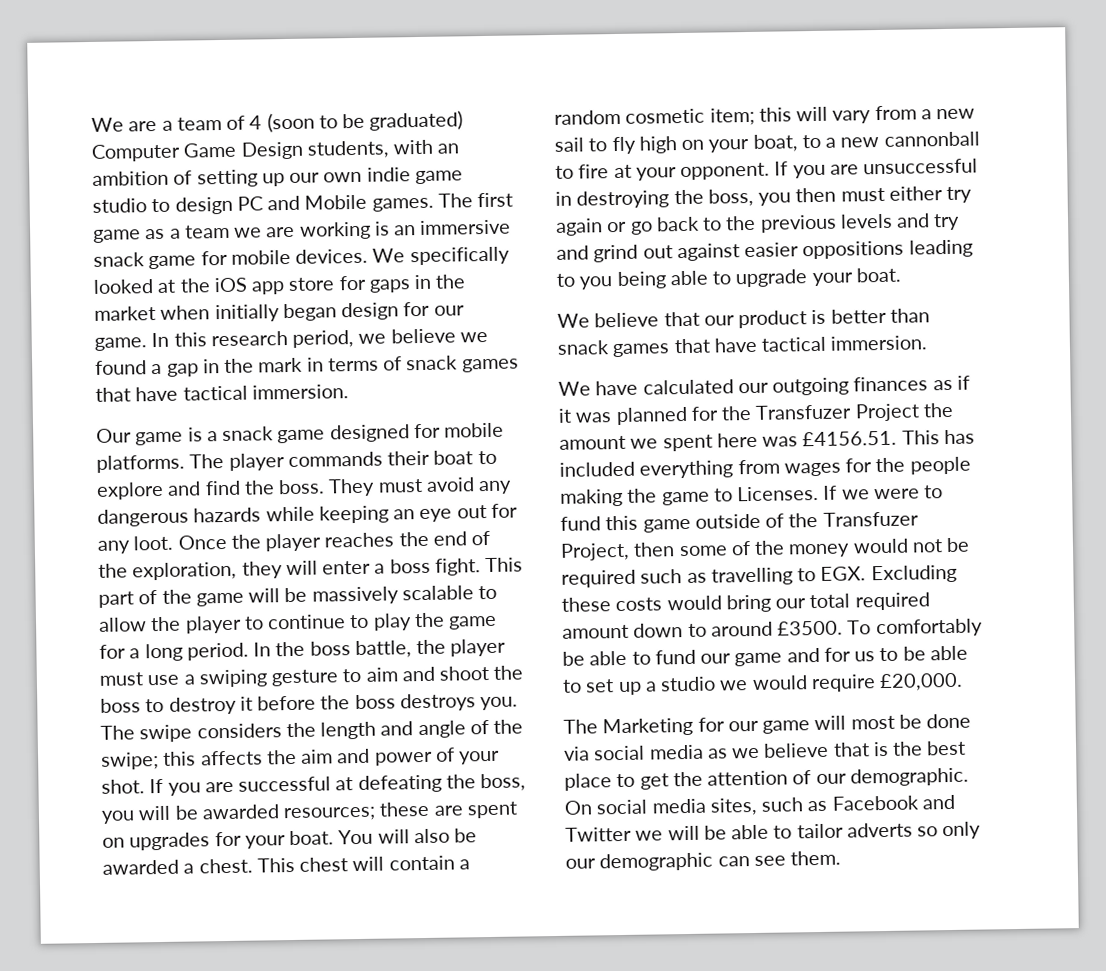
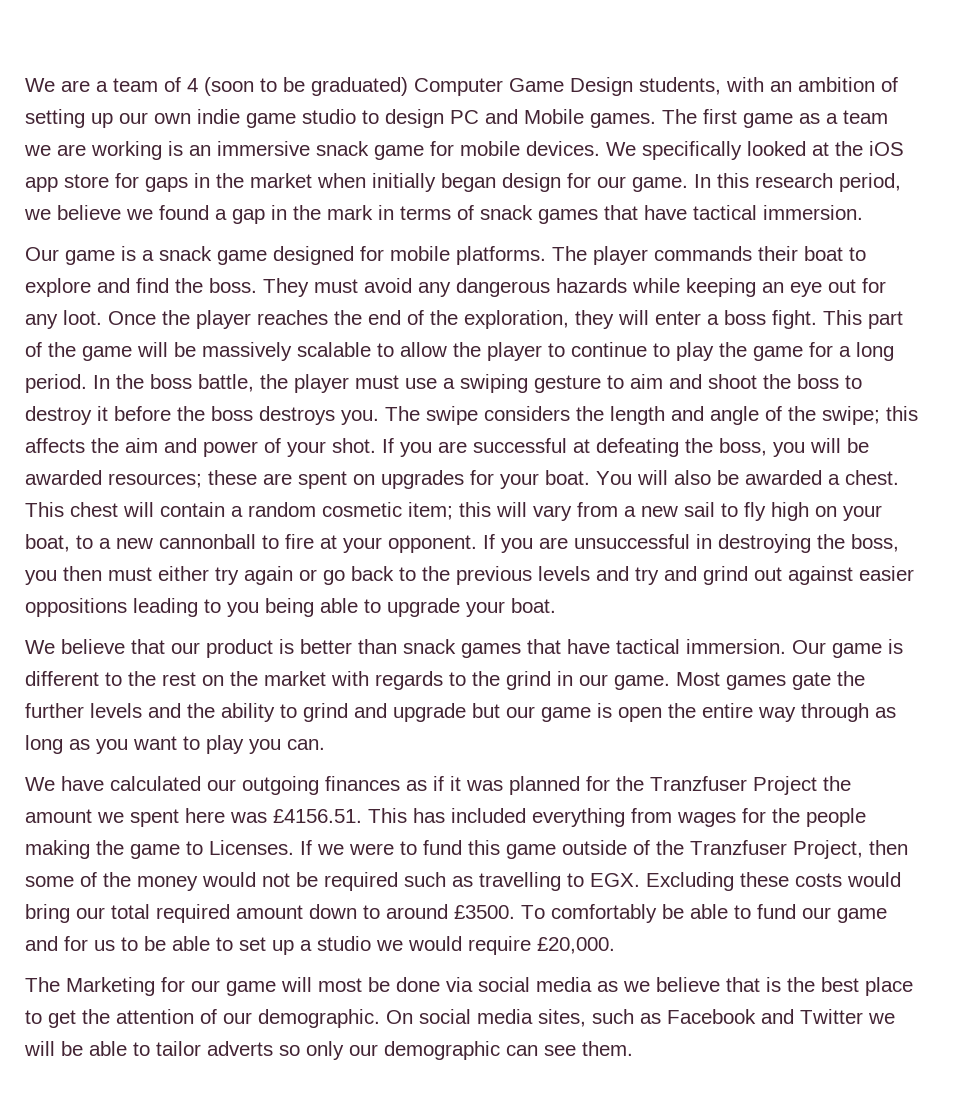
(928, 343) none -> [792,639,903,658] [25,671,865,690] [25,703,896,722] [25,735,325,754] Our game is different to the rest on the market with regards to the grind in our game. Most games gate the further levels and the ability to grind and upgrade but our game is open the entire way through as long as you want to play you can.
[755,404,853,420] Transfuzer -> [650,776,747,791] Tranzfuser
[822,511,919,527] Transfuzer -> [690,840,787,855] Tranzfuser

